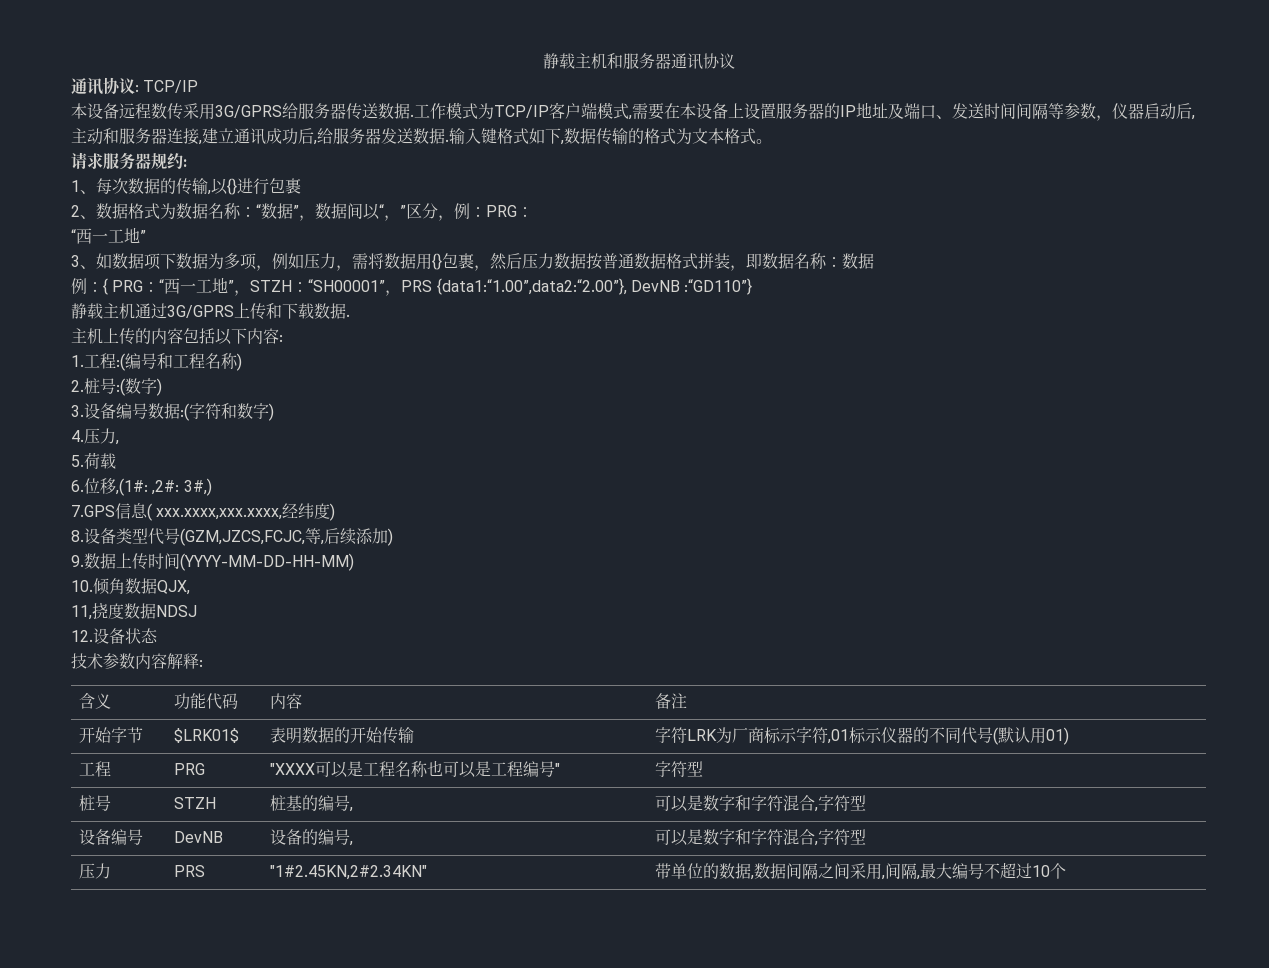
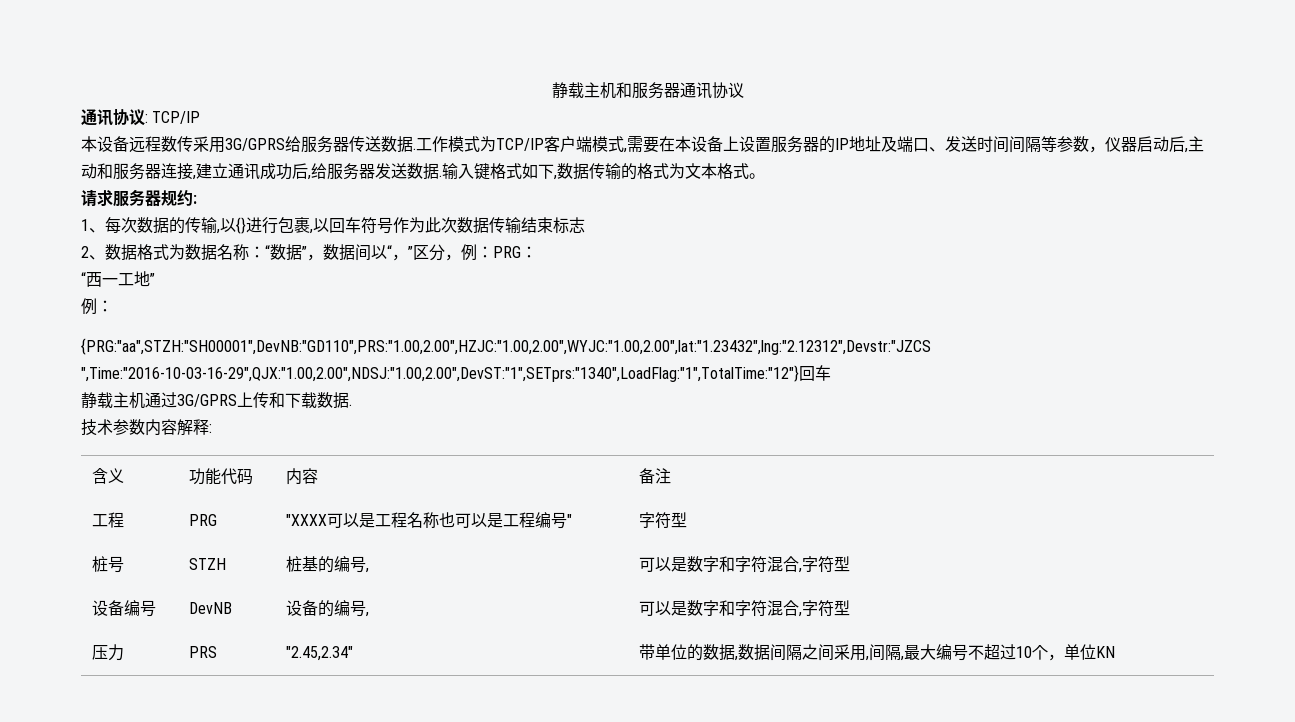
(302, 186) none -> [309,217,585,234] ,以回车符号作为此次数据传输结束标志
[71,253,874,271] [71,277,753,296] 3、如数据项下数据为多项，例如压力，需将数据用{}包裹，然后压力数据按普通数据格式拼装，即数据名称：数据 // 例：{ PRG：“西一工地”，STZH：“SH00001”，PRS {data1:“1.00”,data2:“2.00”}, DevNB :“GD110”} -> [81,298,113,315] [81,338,931,355] [81,365,831,382] 例： // {PRG:"aa",STZH:"SH00001",DevNB:"GD110",PRS:"1.00,2.00",HZJC:"1.00,2.00",WYJC:"1.00,2.00",lat:"1.23432",lng:"2.12312",Devstr:"JZCS ",Time:"2016-10-03-16-29",QJX:"1.00,2.00",NDSJ:"1.00,2.00",DevST:"1",SETprs:"1340",LoadFlag:"1",TotalTime:"12"}回车
[71,328,283,345] [71,353,242,371] [71,378,162,396] [71,403,274,421] [71,428,119,445] [71,452,116,469] [71,478,212,496] [71,503,336,521] [71,528,393,546] [71,553,354,571] [71,578,190,595] [71,602,197,620] [71,628,158,644] // 主机上传的内容包括以下内容: // 1.工程:(编号和工程名称) // 2.桩号:(数字) // 3.设备编号数据:(字符和数字) // 4.压力, // 5.荷载 // 6.位移,(1#: ,2#: 3#,) // 7.GPS信息( xxx.xxxx,xxx.xxxx,经纬度) // 8.设备类型代号(GZM,JZCS,FCJC,等,后续添加) // 9.数据上传时间(YYYY-MM-DD-HH-MM) // 10.倾角数据QJX, // 11,挠度数据NDSJ // 12.设备状态 -> (352, 405) none
[78,727,143,743] [173,728,239,743] [269,727,414,744] [654,727,1069,745] // 开始字节 | $LRK01$ | 表明数据的开始传输 | 字符LRK为厂商标示字符,01标示仪器的不同代号(默认用01) -> (671, 476) none
[269,865,427,880] "1#2.45KN,2#2.34KN" -> [285,646,353,661] "2.45,2.34"
(1066, 871) none -> [1047,644,1115,661] ，单位KN

